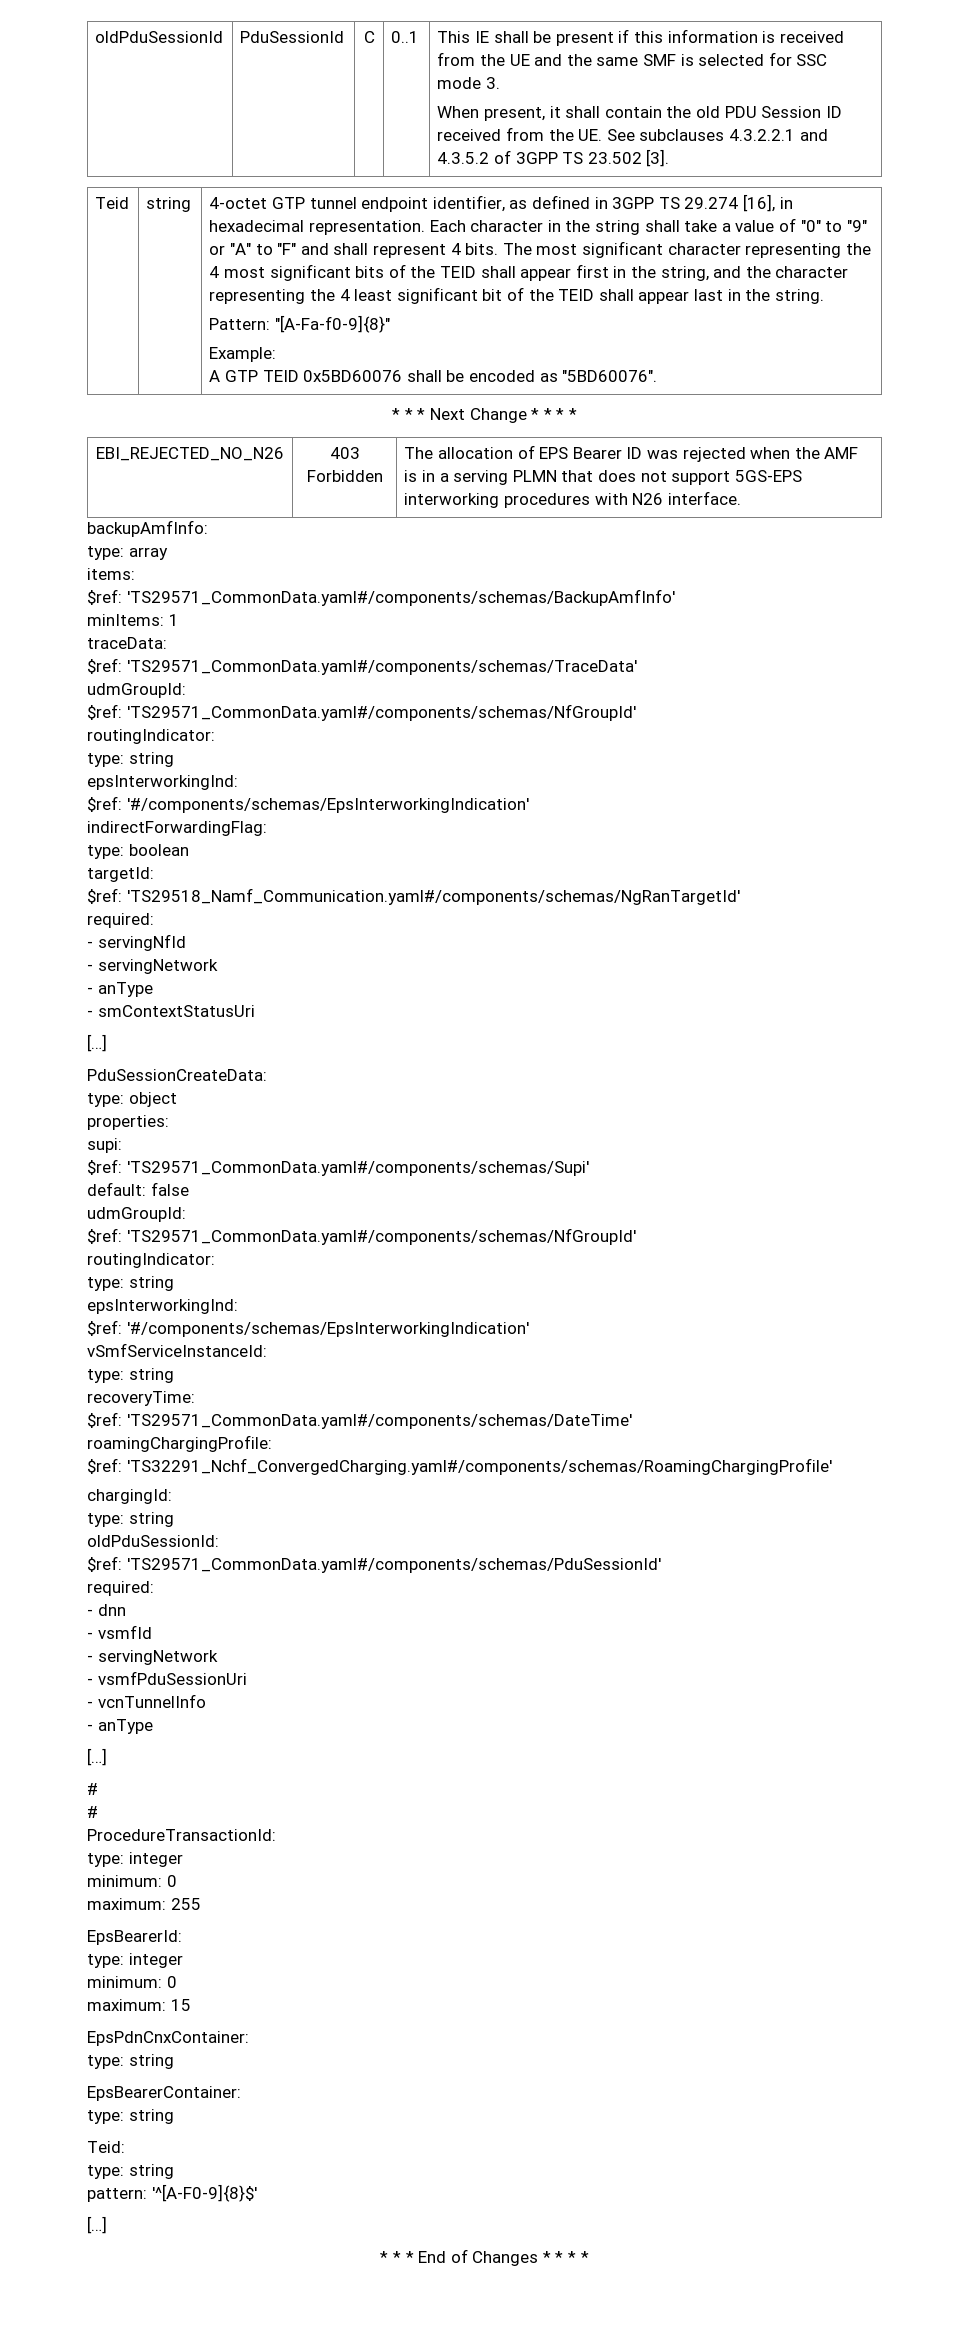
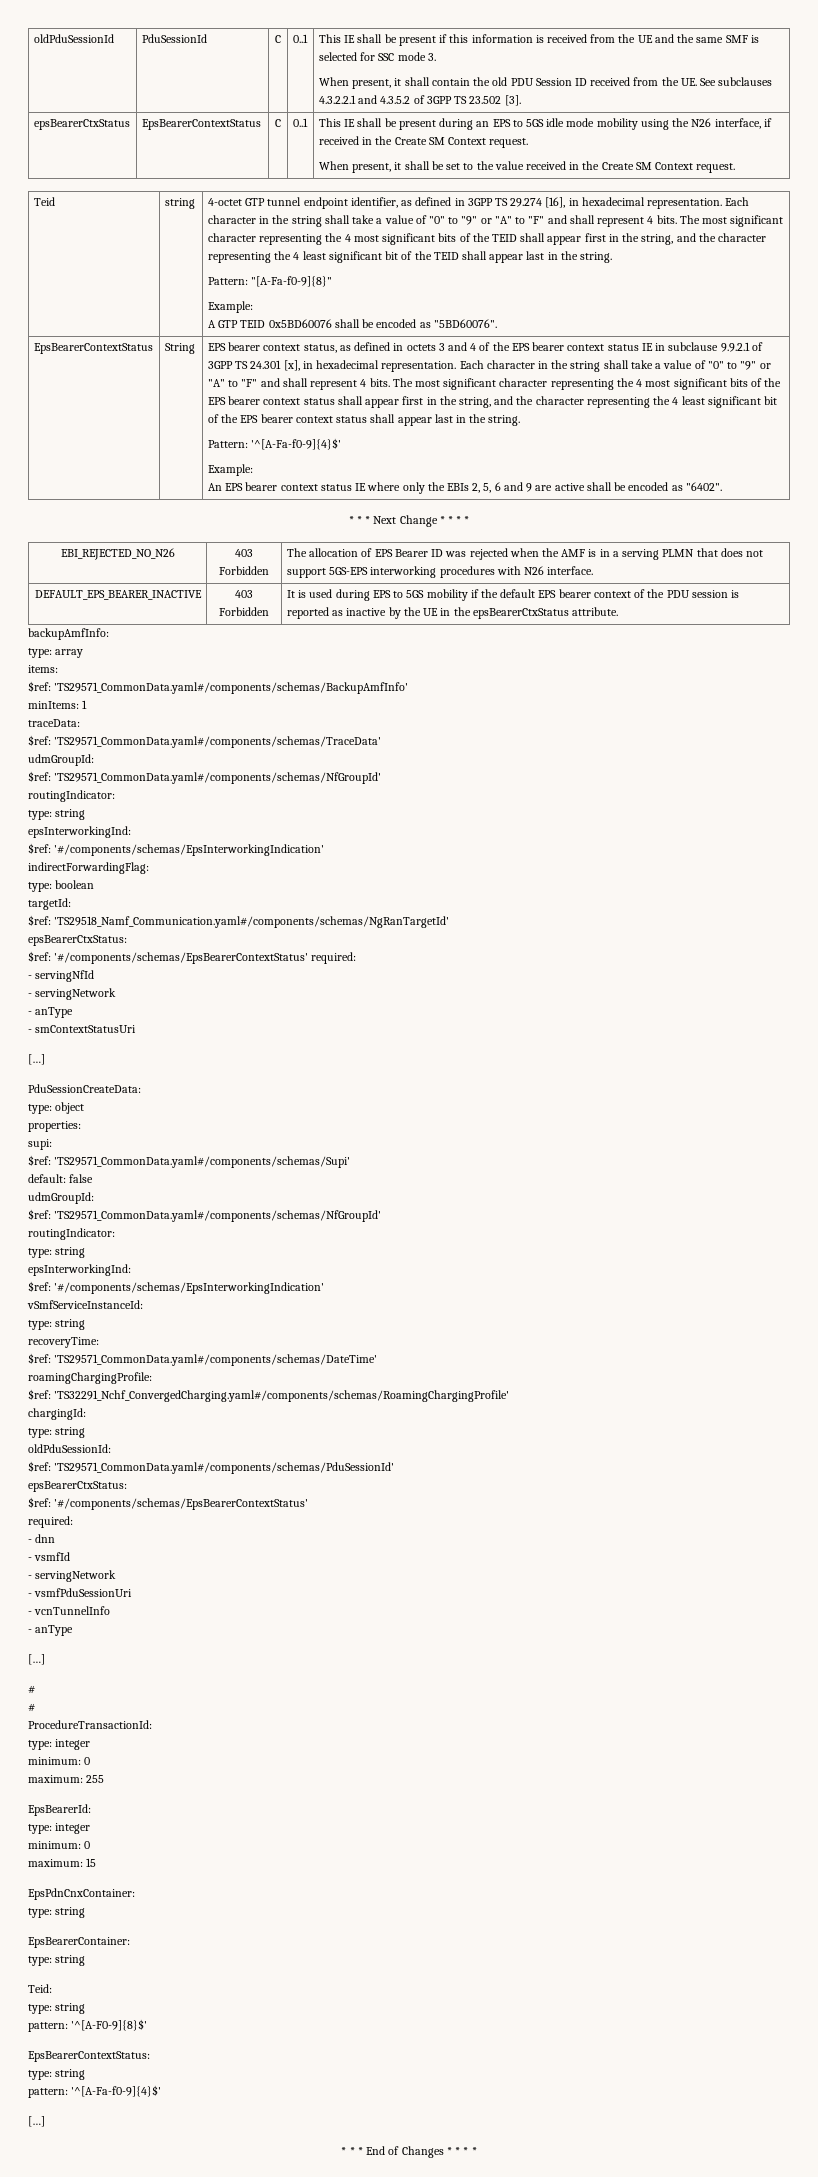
(670, 158) none -> [33,119,130,130] [141,119,261,130] [275,119,281,127] [292,118,308,127] [318,118,772,130] [318,136,529,148] [318,161,736,173] // epsBearerCtxStatus | EpsBearerContextStatus | C | 0..1 | This IE shall be present during an EPS to 5GS idle mode mobility using the N26 interface, if received in the Create SM Context request. // When present, it shall be set to the value received in the Create SM Context request.
(658, 376) none -> [33,343,153,354] [164,343,195,354] [207,342,763,353] [207,360,771,372] [207,378,782,390] [207,396,778,408] [207,414,521,426] [207,438,342,450] [207,464,253,476] [207,482,722,494] // EpsBearerContextStatus | String | EPS bearer context status, as defined in octets 3 and 4 of the EPS bearer context status IE in subclause 9.9.2.1 of 3GPP TS 24.301 [x], in hexadecimal representation. Each character in the string shall take a value of "0" to "9" or "A" to "F" and shall represent 4 bits. The most significant character representing the 4 most significant bits of the EPS bearer context status shall appear first in the string, and the character representing the 4 least significant bit of the EPS bearer context status shall appear last in the string. // Pattern: '^[A-Fa-f0-9]{4}$' // Example: // An EPS bearer context status IE where only the EBIs 2, 5, 6 and 9 are active shall be encoded as "6402".
(741, 498) none -> [34,590,202,600] [235,590,253,598] [219,607,269,616] [286,589,740,601] [286,607,618,619] // DEFAULT_EPS_BEARER_INACTIVE | 403 Forbidden | It is used during EPS to 5GS mobility if the default EPS bearer context of the PDU session is reported as inactive by the UE in the epsBearerCtxStatus attribute.
(740, 896) none -> [28,935,127,946] [28,951,309,964] epsBearerCtxStatus: // $ref: '#/components/schemas/EpsBearerContextStatus'
(661, 1565) none -> [28,1481,127,1492] [28,1497,309,1510] // epsBearerCtxStatus: // $ref: '#/components/schemas/EpsBearerContextStatus'
(257, 2193) none -> [28,2051,150,2062] [28,2069,86,2080] [28,2085,162,2098] // EpsBearerContextStatus: // type: string // pattern: '^[A-Fa-f0-9]{4}$'

